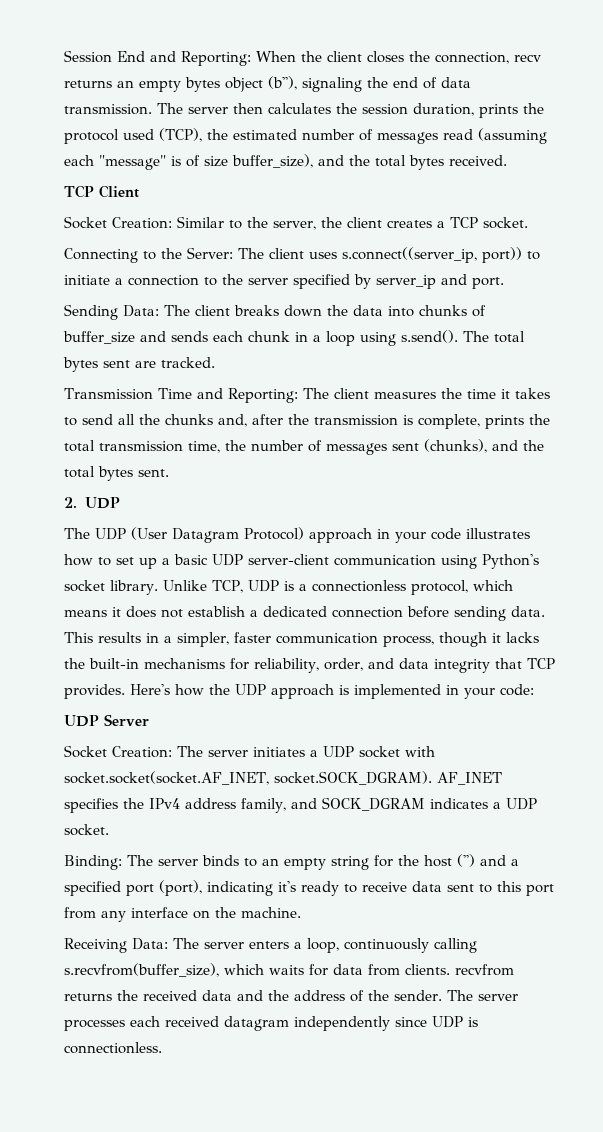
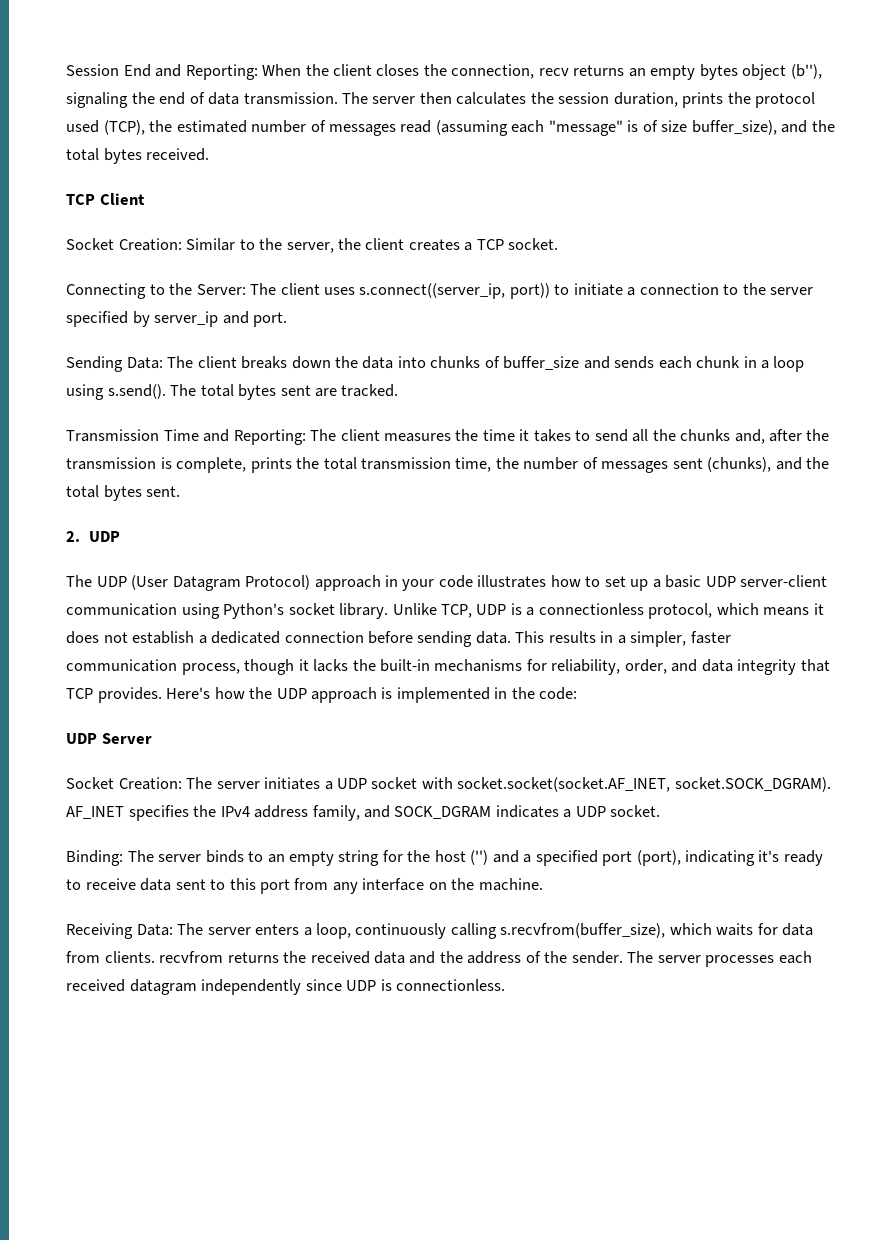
[464,688,496,699] your -> [511,687,535,699] the

